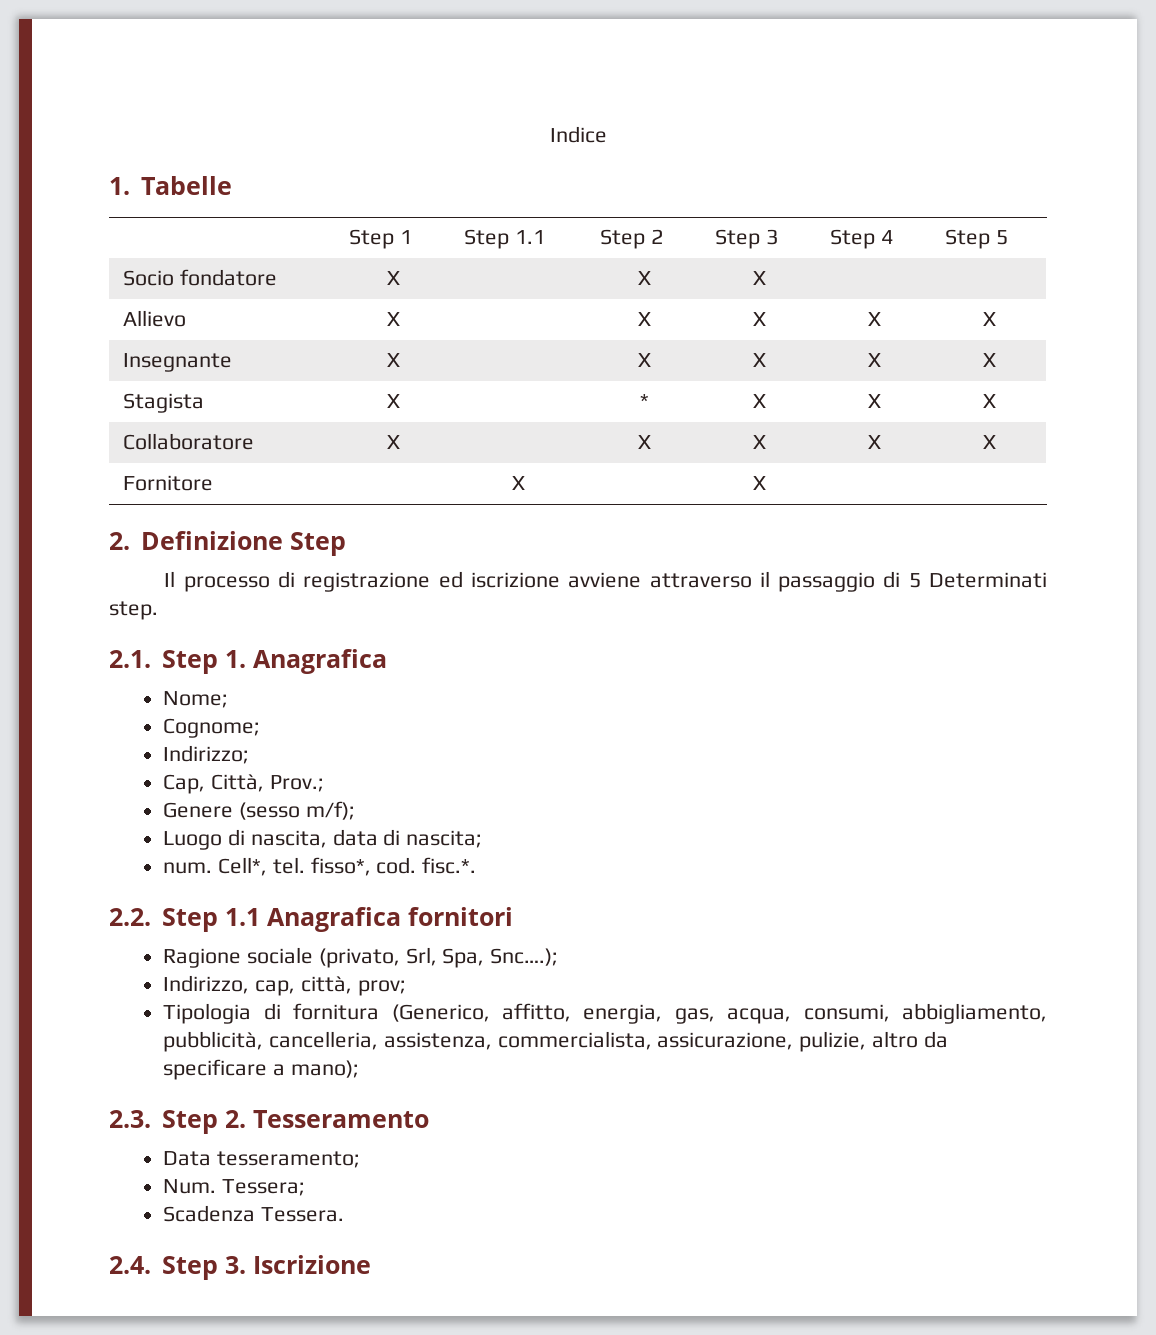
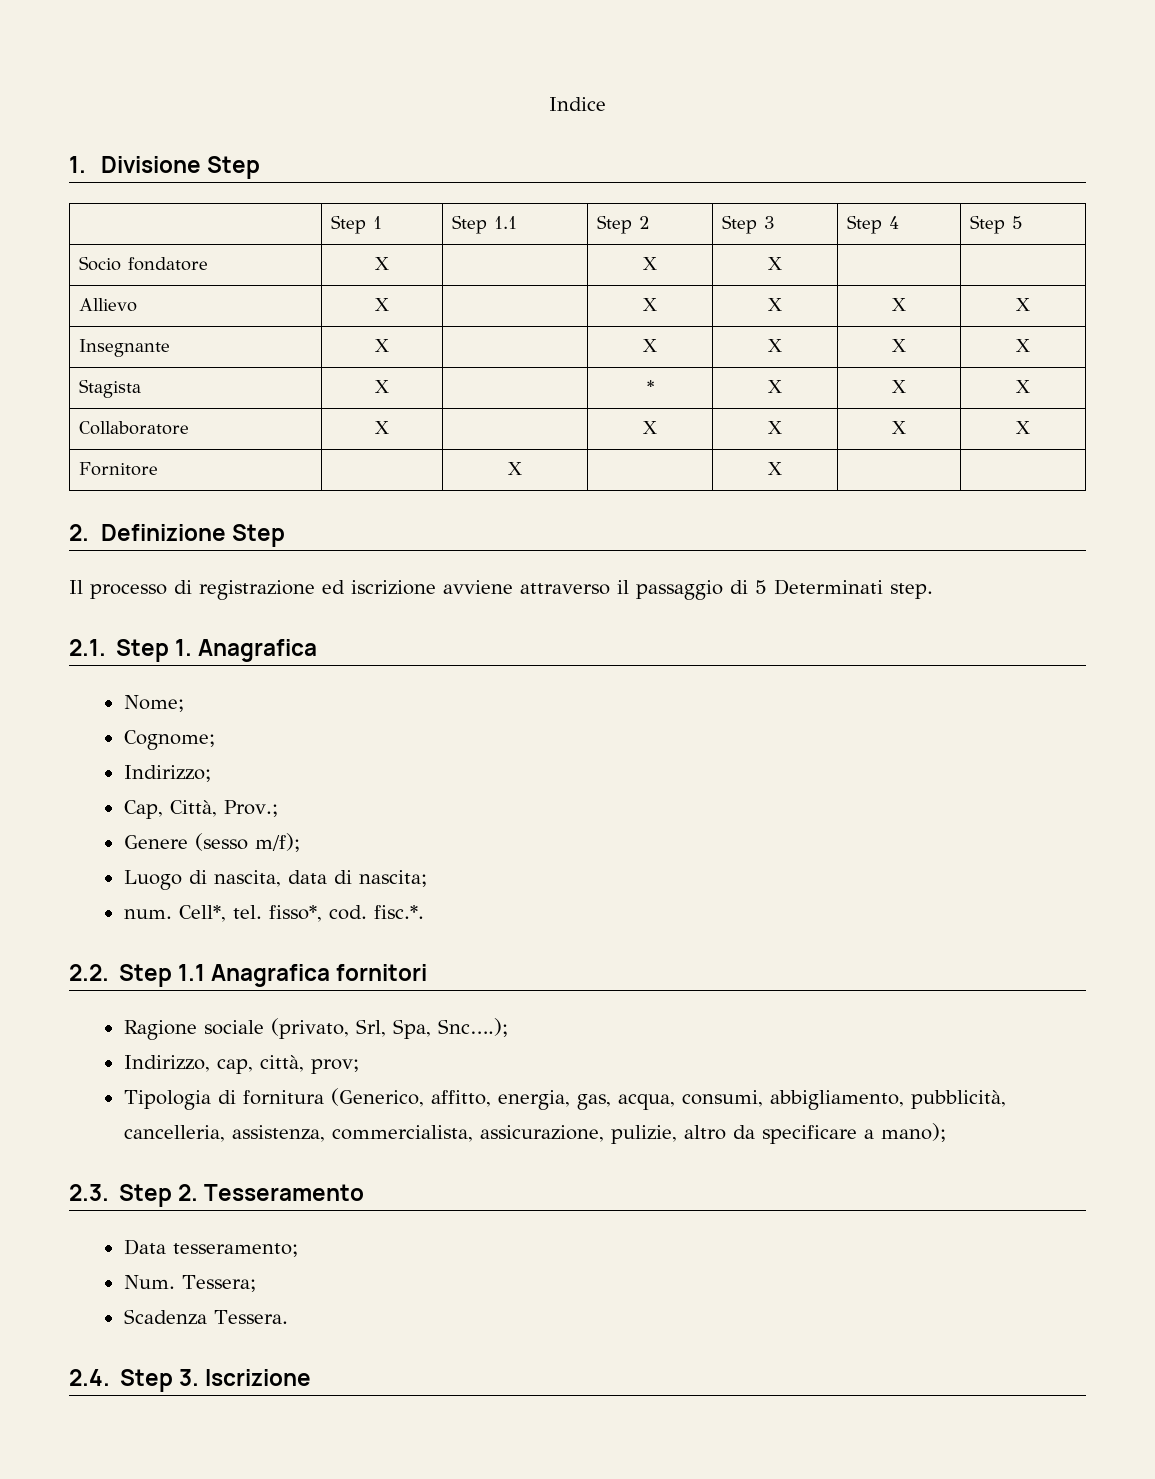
[140,176,232,195] Tabelle -> [101,156,261,179] Divisione Step

